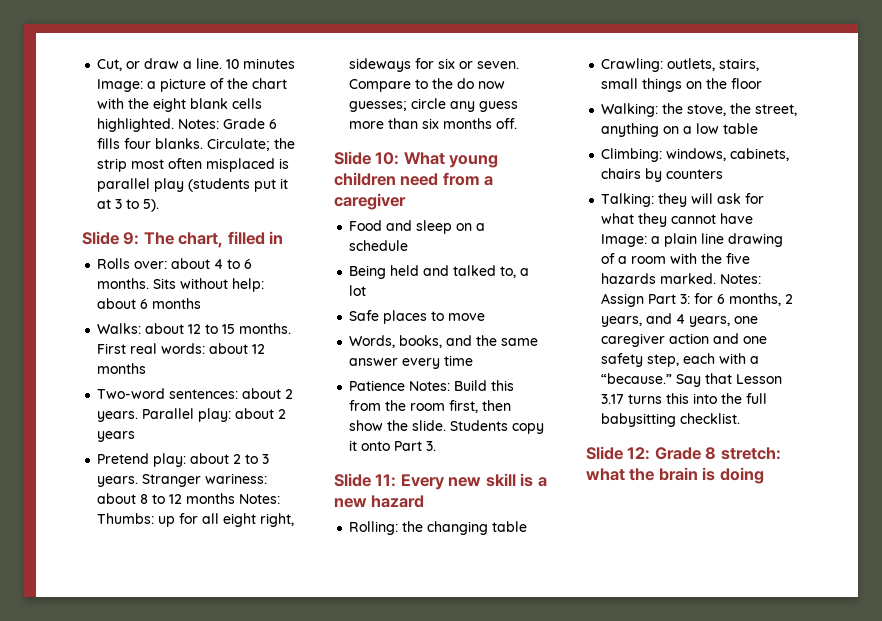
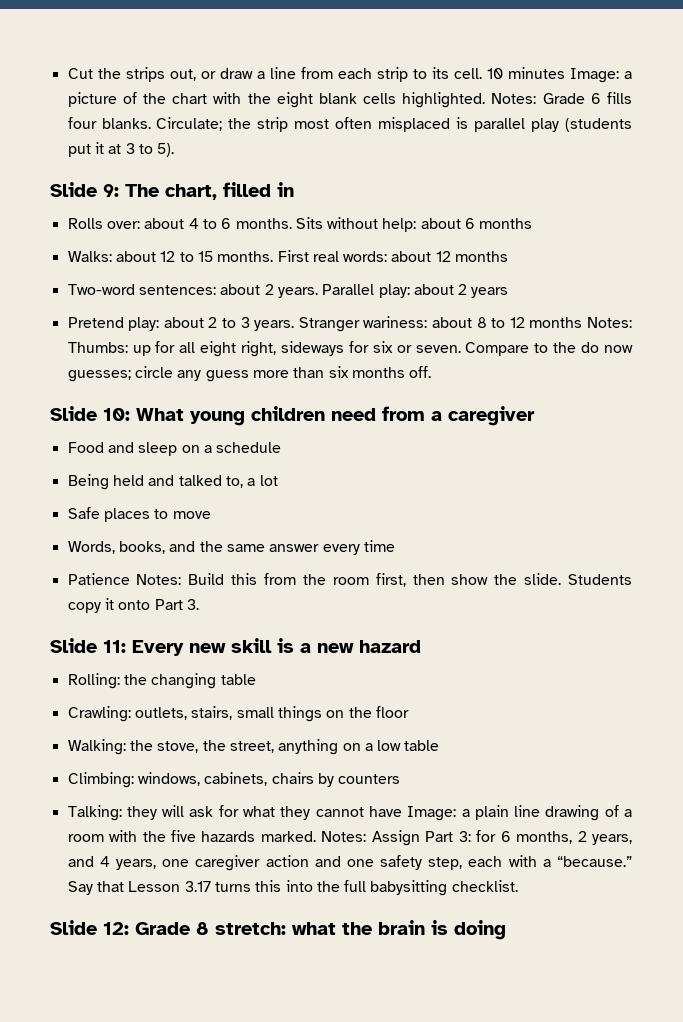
[97,58,223,71] Cut, or draw a line. -> [67,67,482,82] Cut the strips out, or draw a line from each strip to its cell.

